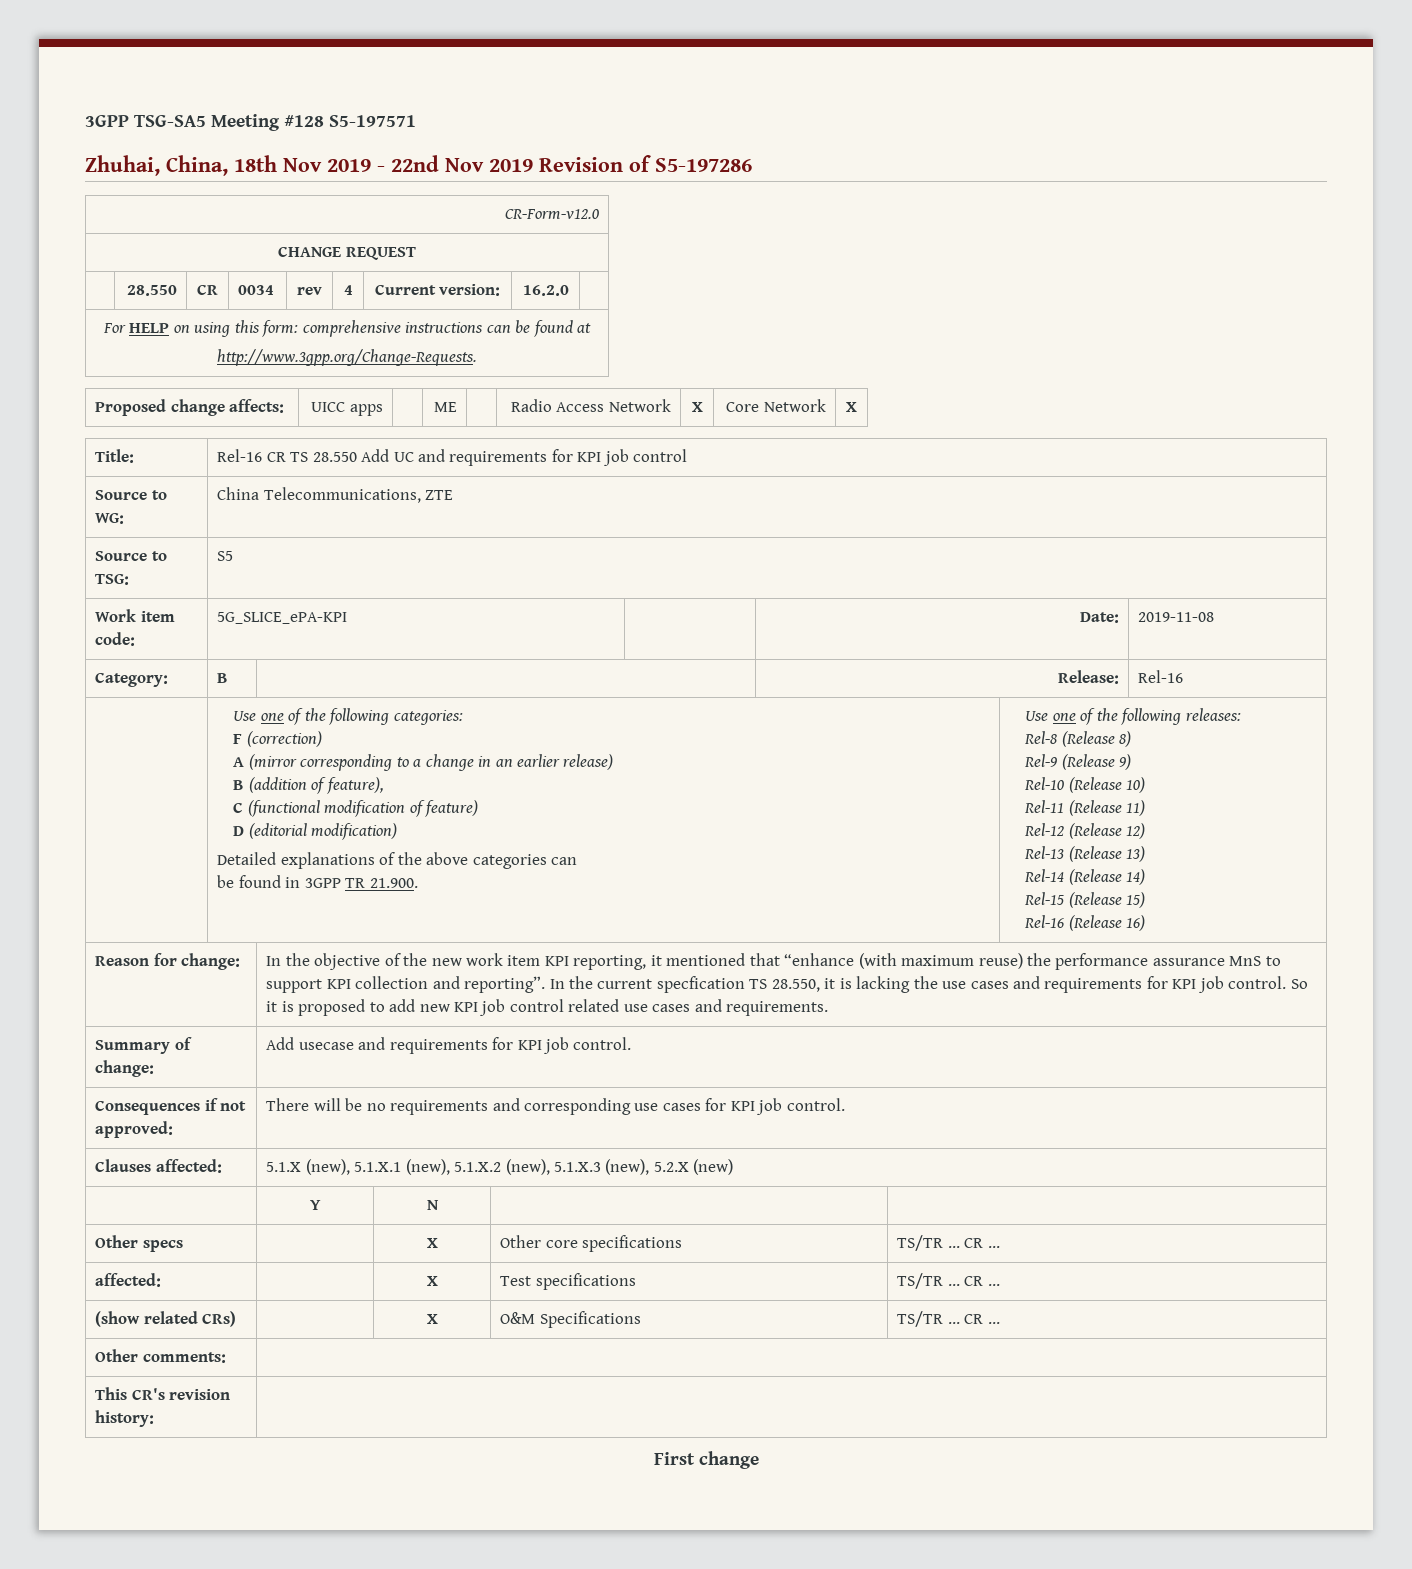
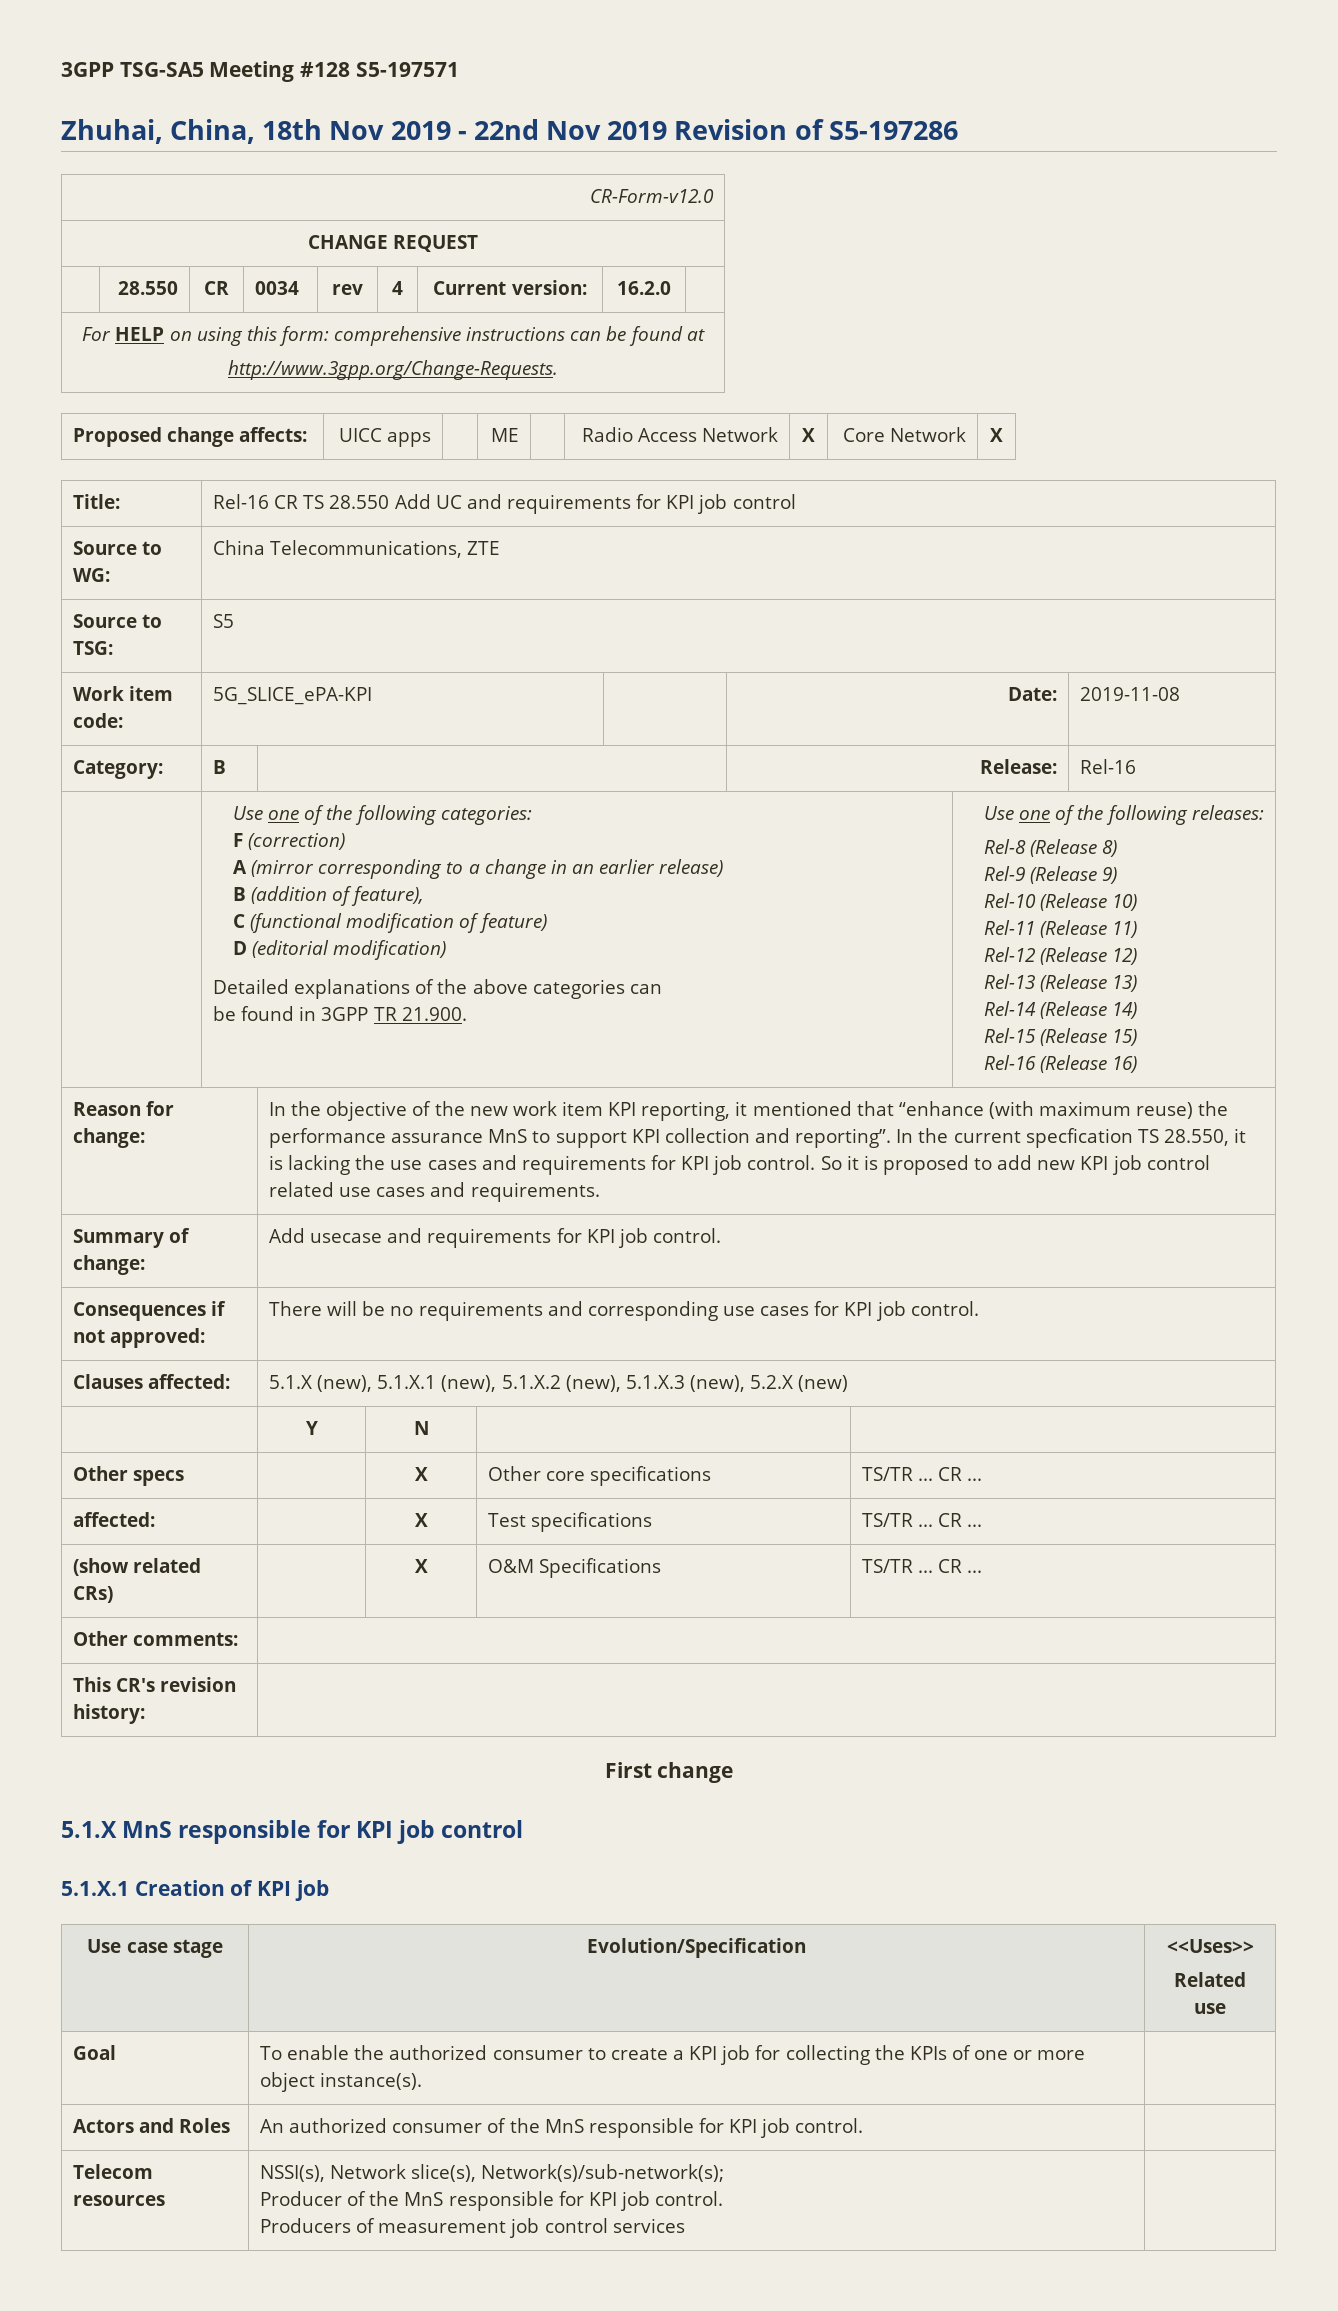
(759, 1460) none -> [61,1820,524,1844] [61,1880,329,1901] [87,1939,223,1958] [587,1938,806,1958] [1166,1939,1254,1953] [1174,1972,1246,1987] [1194,2003,1226,2014] [73,2045,117,2060] [260,2045,1086,2065] [260,2072,423,2092] [73,2118,231,2133] [260,2118,864,2138] [73,2164,154,2179] [73,2195,166,2206] [260,2164,725,2182] [260,2191,724,2211] [260,2218,685,2238] // 5.1.X MnS responsible for KPI job control // 5.1.X.1 Creation of KPI job // Use case stage | Evolution/Specification | <<Uses>> // Related use // Goal | To enable the authorized consumer to create a KPI job for collecting the KPIs of one or more object instance(s). | // Actors and Roles | An authorized consumer of the MnS responsible for KPI job control. | // Telecom resources | NSSI(s), Network slice(s), Network(s)/sub-network(s); // Producer of the MnS responsible for KPI job control. // Producers of measurement job control services |

